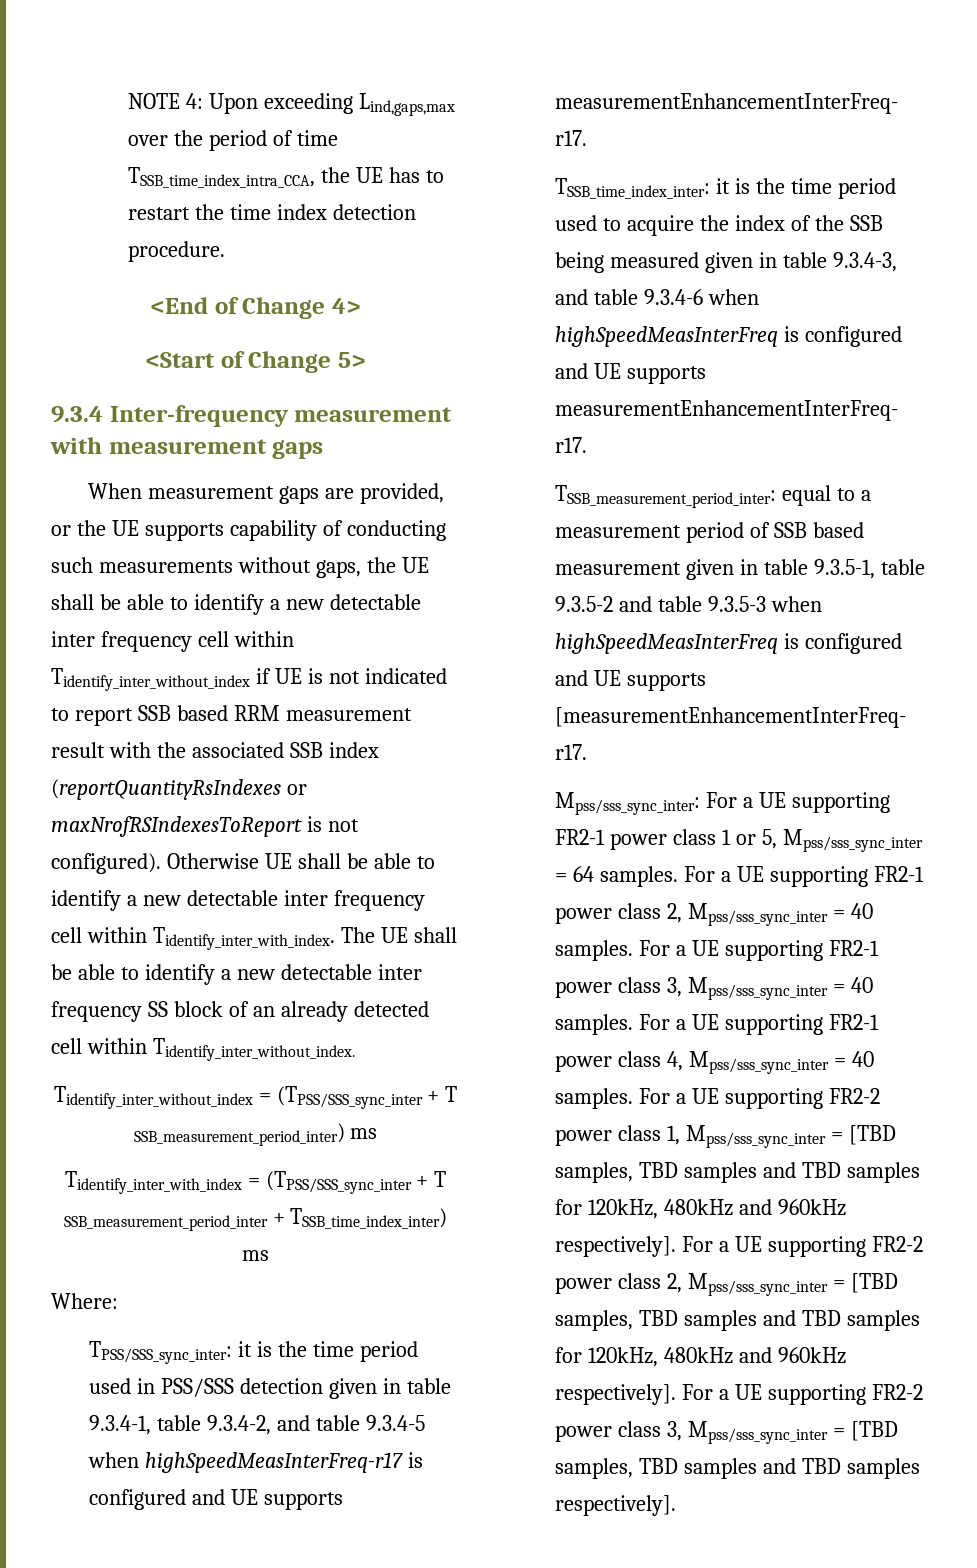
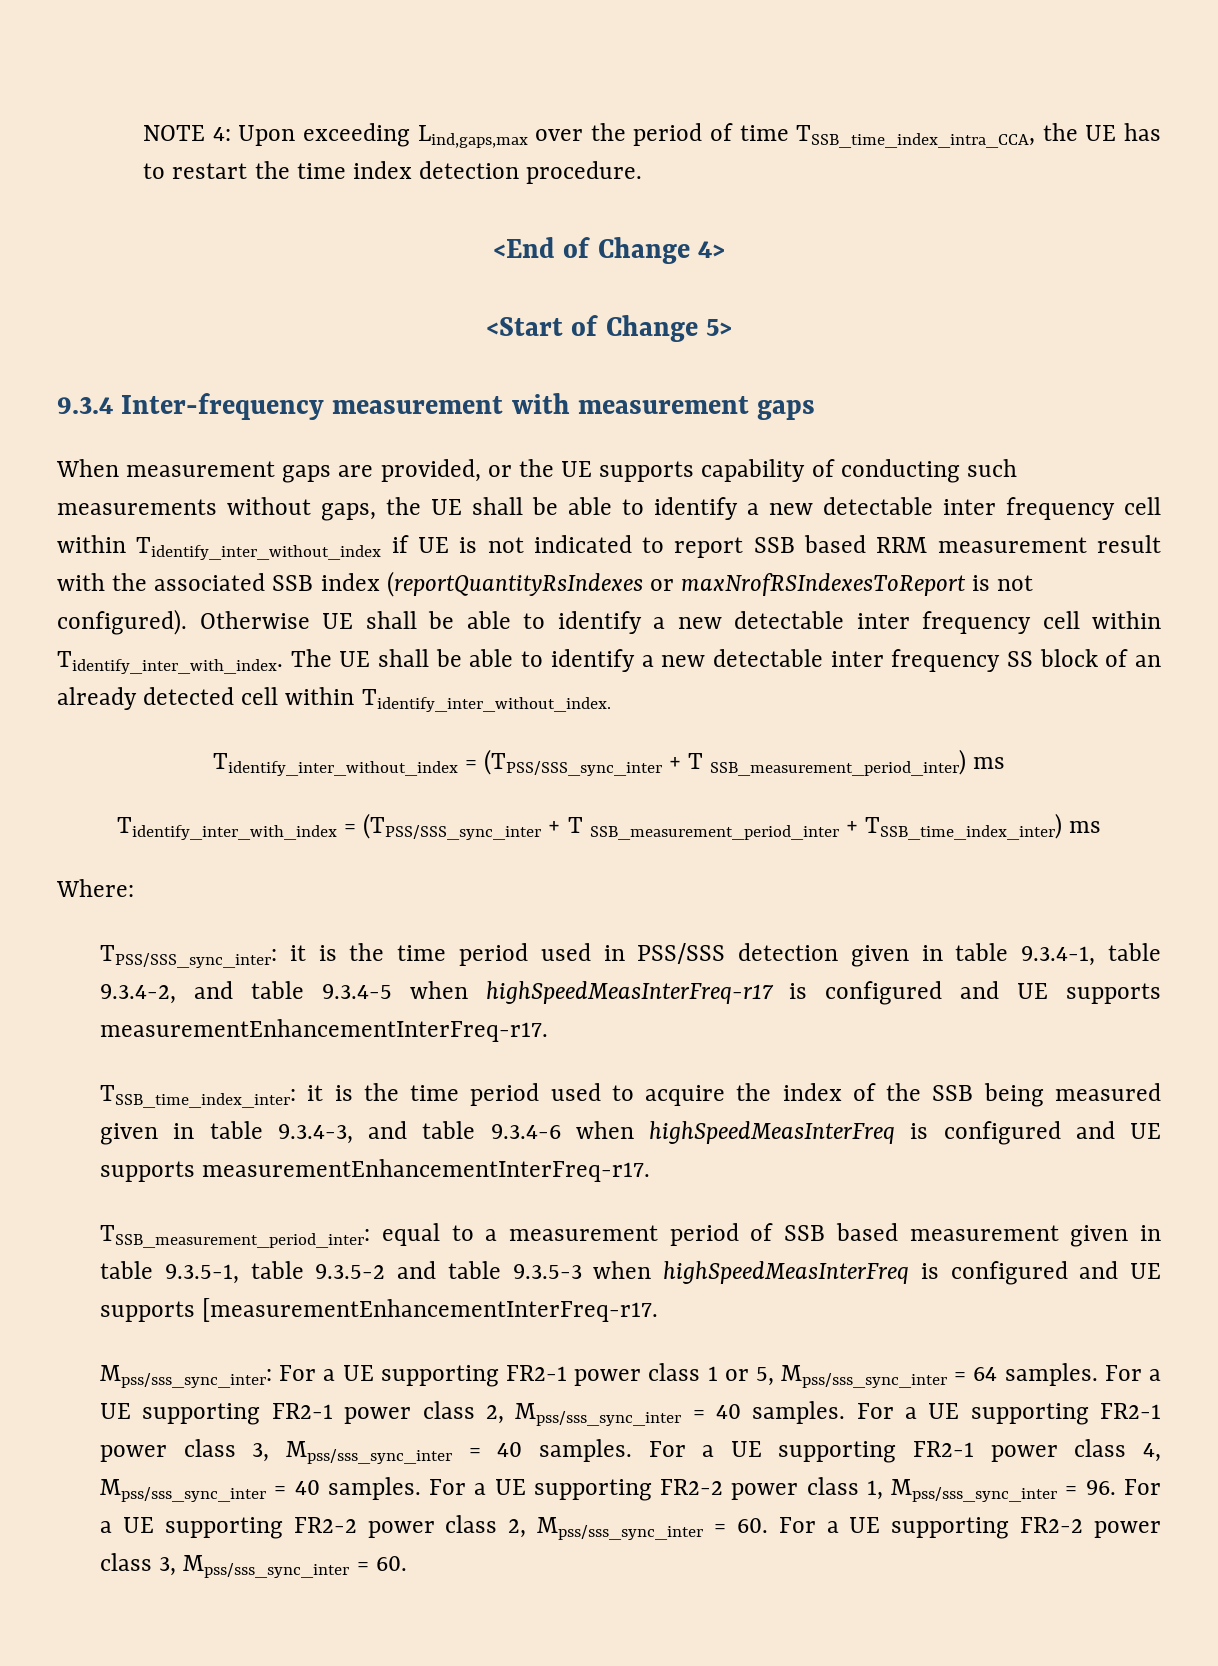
[849,1125,897,1145] [555,1162,921,1183] [555,1199,847,1219] [555,1236,677,1257] [TBD samples, TBD samples and TBD samples for 120kHz, 480kHz and 960kHz respectively]. -> [1085,1480,1116,1495] 96.
[851,1273,899,1293] [555,1310,921,1331] [555,1347,847,1367] [555,1384,677,1405] [TBD samples, TBD samples and TBD samples for 120kHz, 480kHz and 960kHz respectively]. -> [736,1518,768,1533] 60.
[851,1421,899,1441] [555,1458,921,1479] [555,1495,677,1516] [TBD samples, TBD samples and TBD samples respectively]. -> [375,1556,407,1571] 60.

